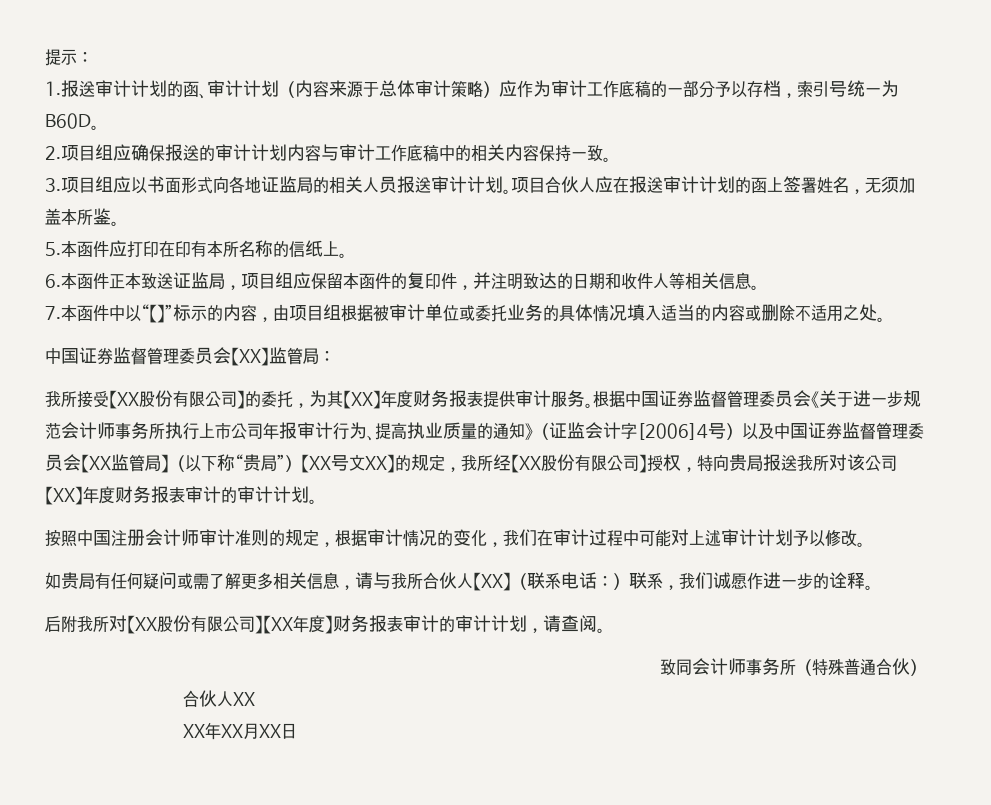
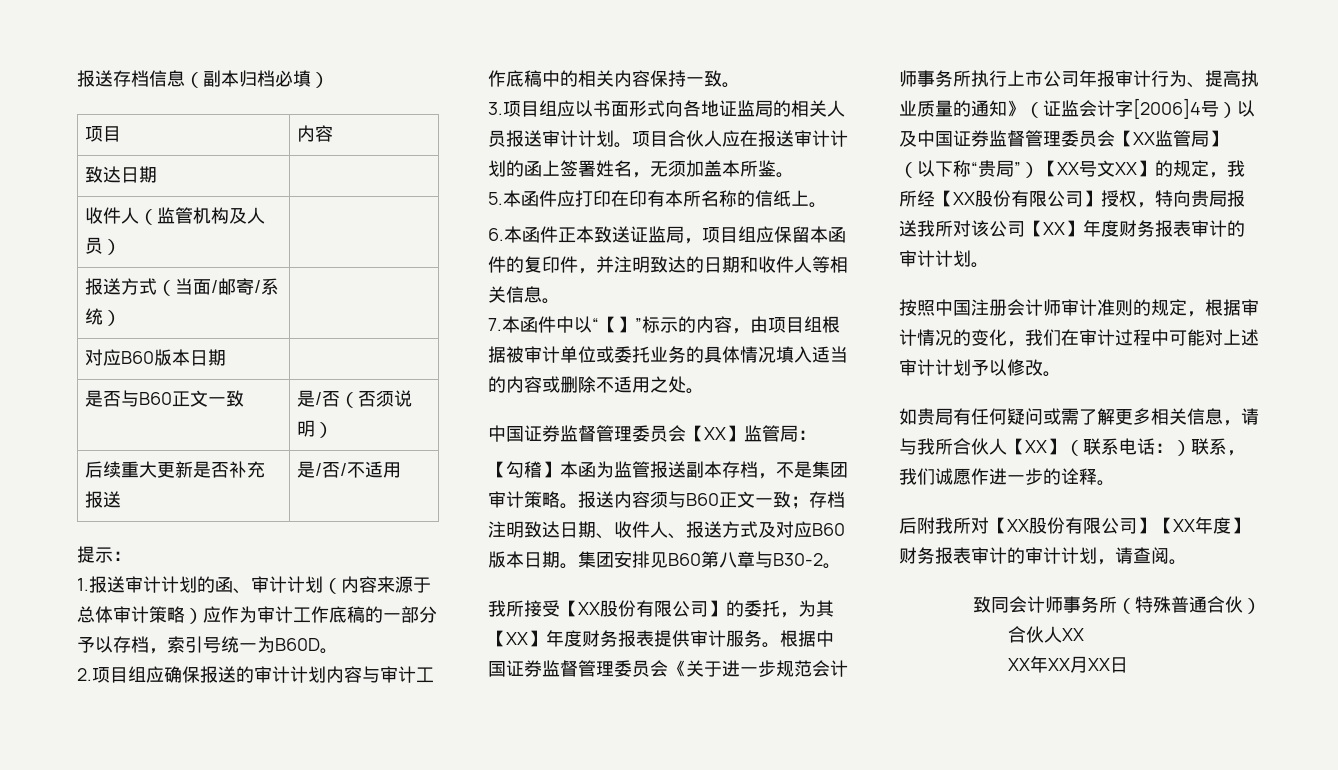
(45, 57) none -> [77,70,329,88] [85,126,122,142] [297,125,334,142] [85,166,158,183] [85,207,266,225] [85,237,122,255] [85,278,280,296] [85,308,122,326] [85,349,227,366] [85,390,245,407] [297,390,413,408] [297,420,334,438] [85,461,266,478] [85,491,122,508] [297,461,402,478] 报送存档信息（副本归档必填） // 项目 | 内容 // 致达日期 | // 收件人（监管机构及人员） | // 报送方式（当面/邮寄/系统） | // 对应B60版本日期 | // 是否与B60正文一致 | 是/否（否须说明） // 后续重大更新是否补充报送 | 是/否/不适用 //
(335, 356) none -> [488,461,848,479] [488,491,845,509] [488,521,845,539] [488,551,841,569] // 【勾稽】本函为监管报送副本存档，不是集团审计策略。报送内容须与B60正文一致；存档注明致达日期、收件人、报送方式及对应B60版本日期。集团安排见B60第八章与B30-2。

